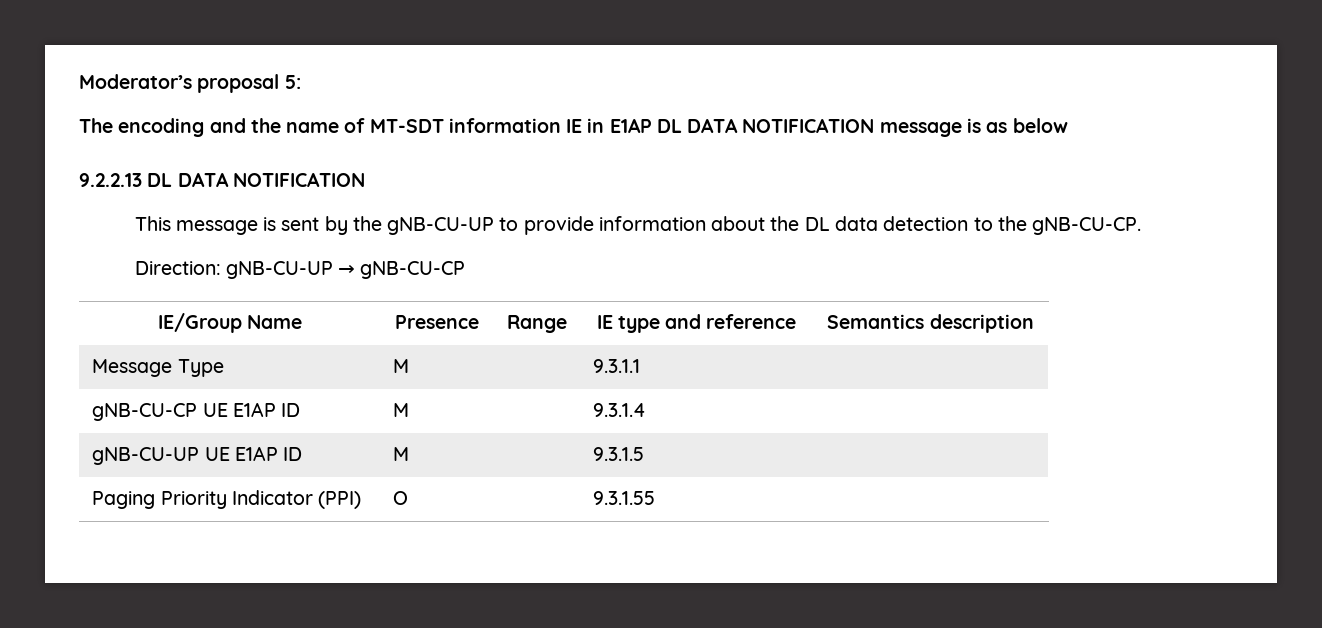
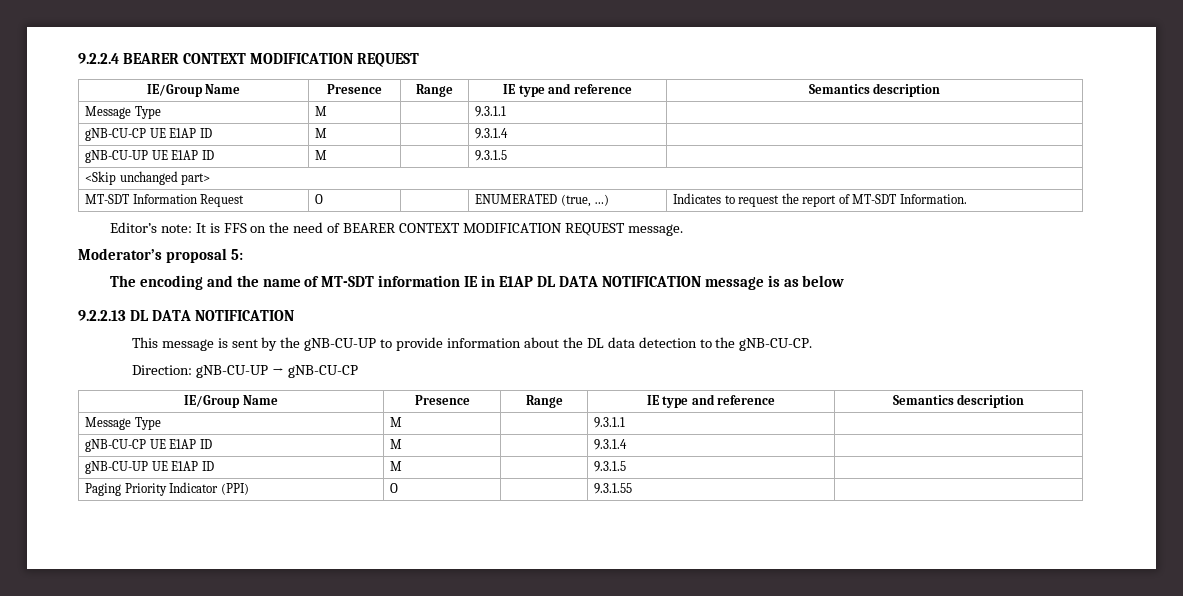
(79, 81) none -> [78,53,419,67] [146,84,241,97] [327,84,382,94] [416,84,453,97] [503,83,632,97] [808,83,941,97] [85,106,161,119] [315,106,328,116] [475,106,507,117] [85,128,212,141] [315,128,328,138] [475,128,509,139] [85,150,214,163] [315,150,328,160] [475,150,508,161] [85,171,211,185] [85,194,245,207] [315,194,324,204] [475,194,610,207] [673,193,967,207] [109,222,683,236] 9.2.2.4 BEARER CONTEXT MODIFICATION REQUEST // IE/Group Name | Presence | Range | IE type and reference | Semantics description // Message Type | M | | 9.3.1.1 | // gNB-CU-CP UE E1AP ID | M | | 9.3.1.4 | // gNB-CU-UP UE E1AP ID | M | | 9.3.1.5 | // <Skip unchanged part> // MT-SDT Information Request | O | | ENUMERATED (true, …) | Indicates to request the report of MT-SDT Information. // Editor’s note: It is FFS on the need of BEARER CONTEXT MODIFICATION REQUEST message. //

